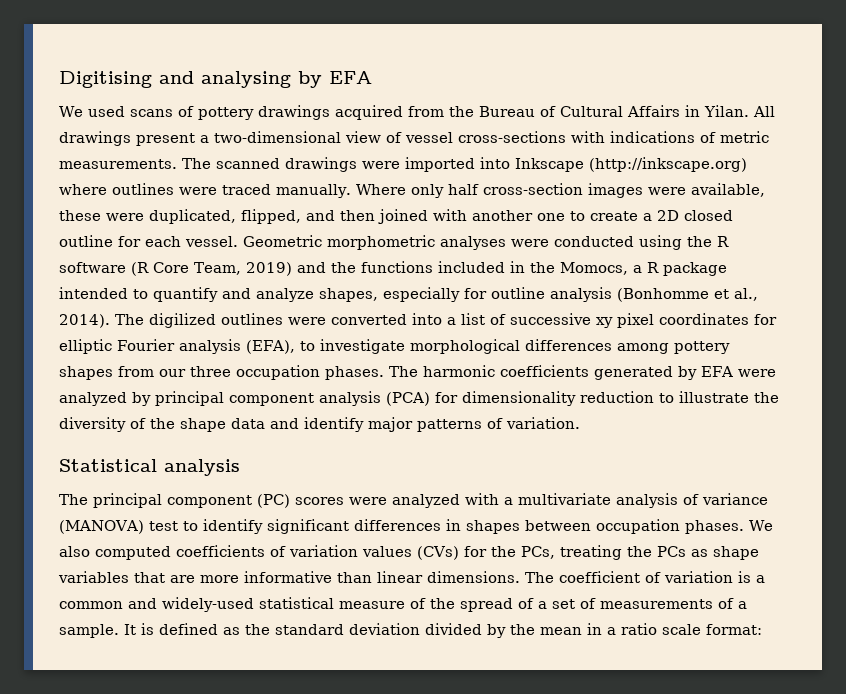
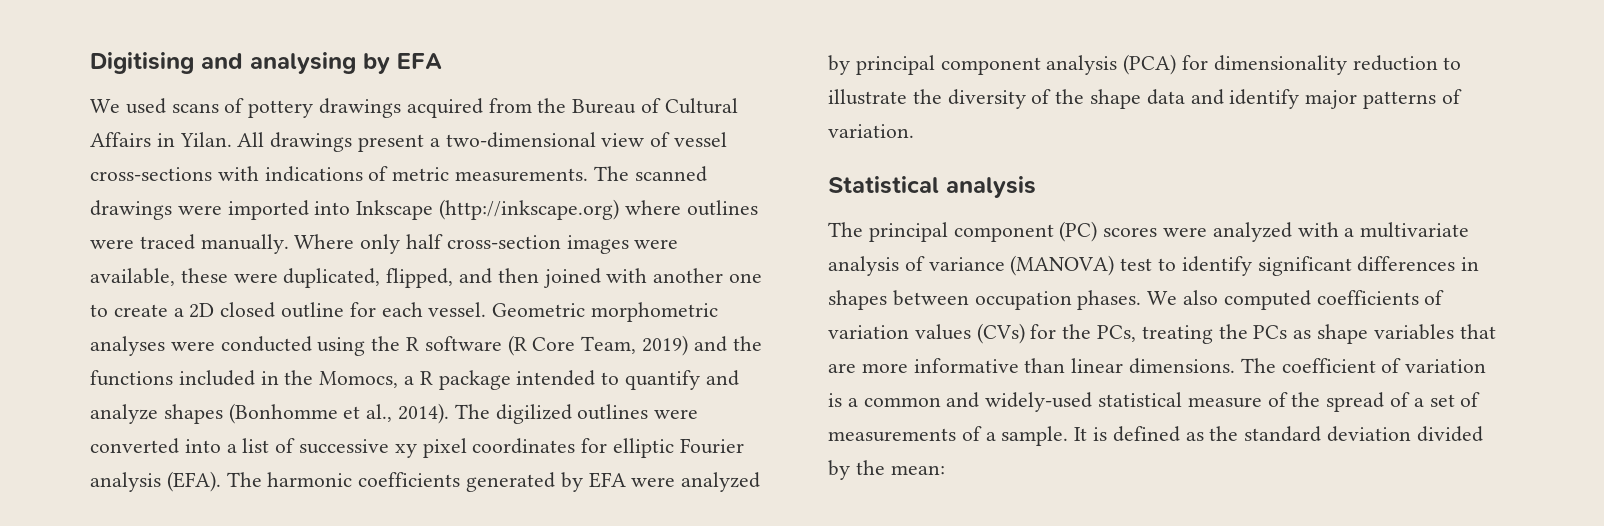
[319,287,612,302] shapes, especially for outline analysis -> [163,404,223,424] shapes
[246,339,730,354] [59,365,384,380] (EFA), to investigate morphological differences among pottery shapes from our three occupation phases. -> [166,471,221,492] (EFA).
[540,623,762,635] mean in a ratio scale format: -> [890,465,945,475] mean:

